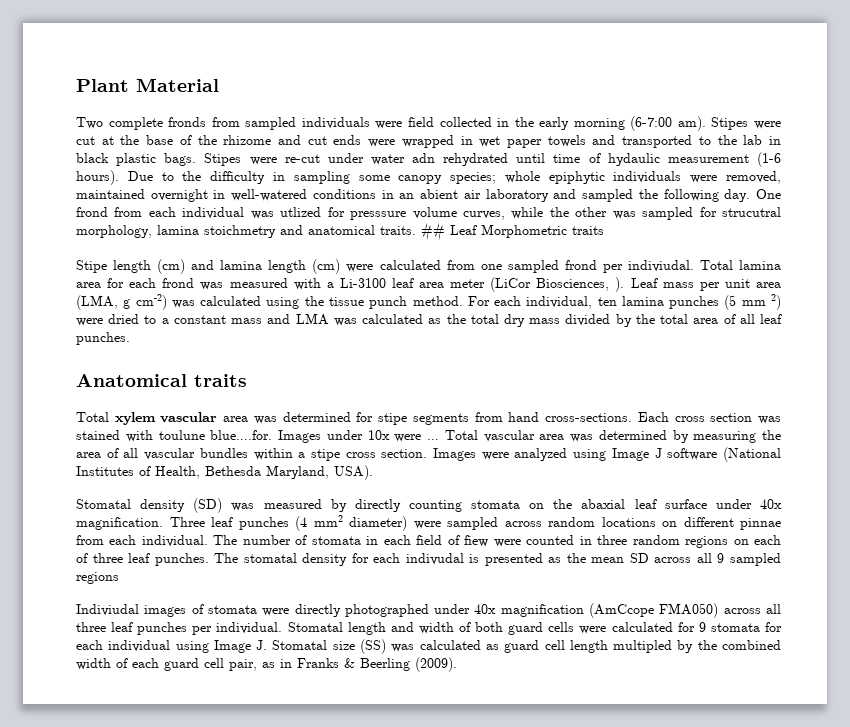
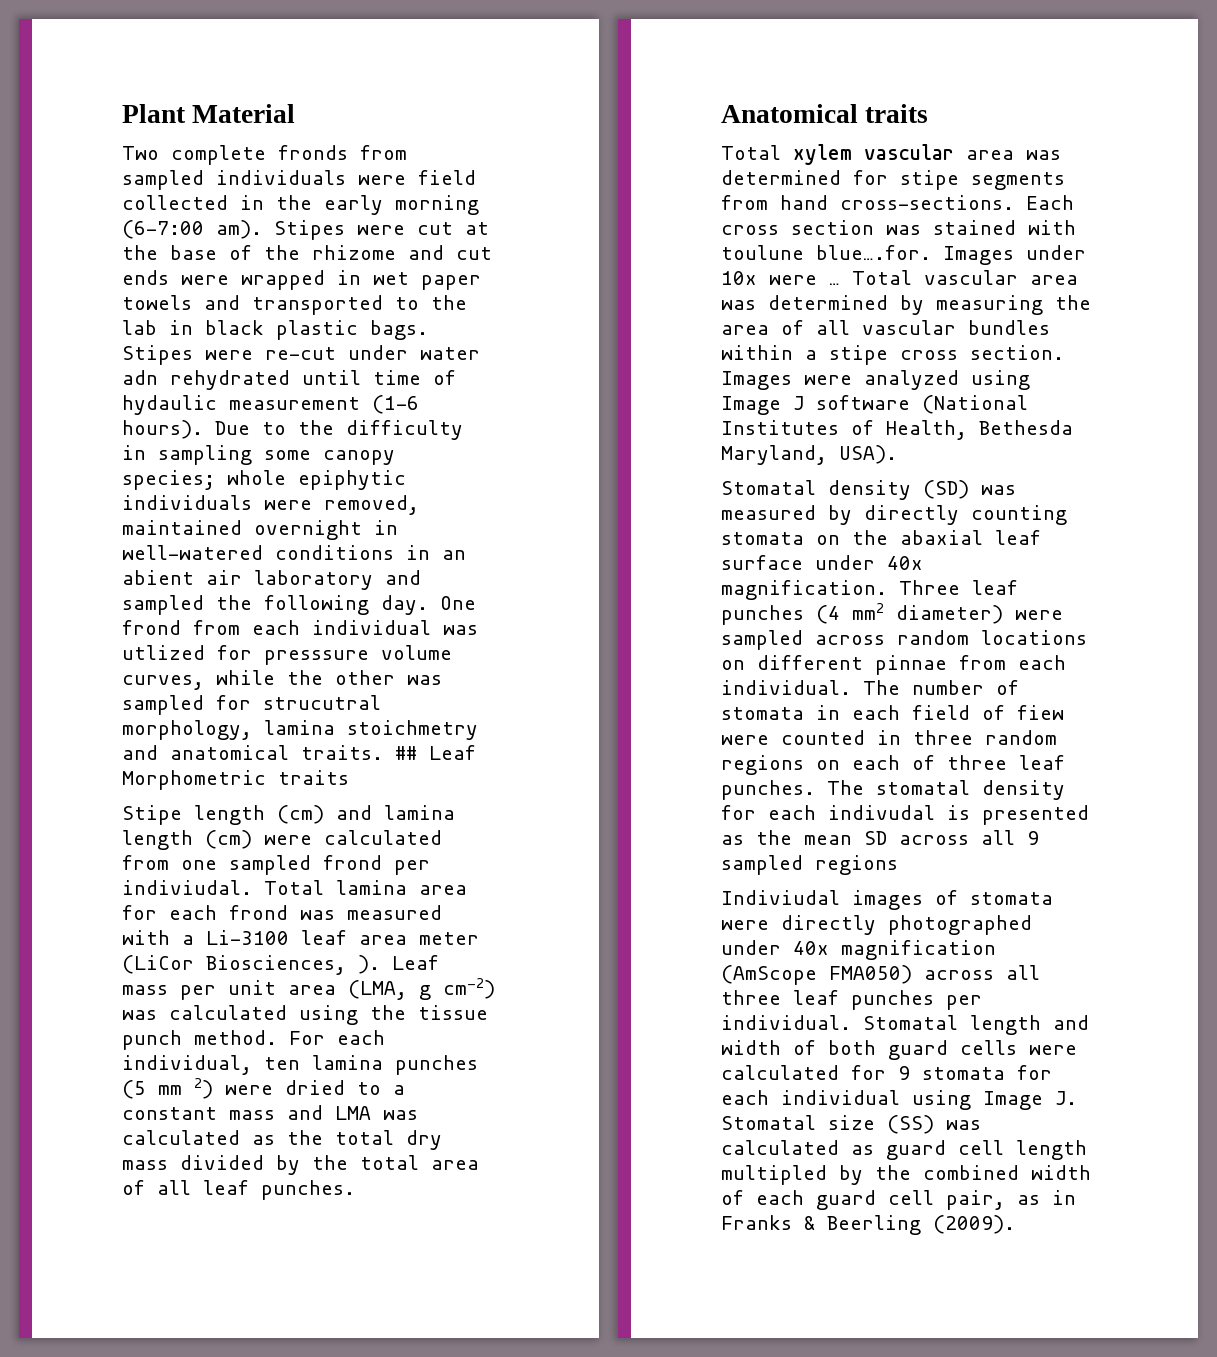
[589,603,655,618] (AmCcope -> [721,965,817,985] (AmScope

